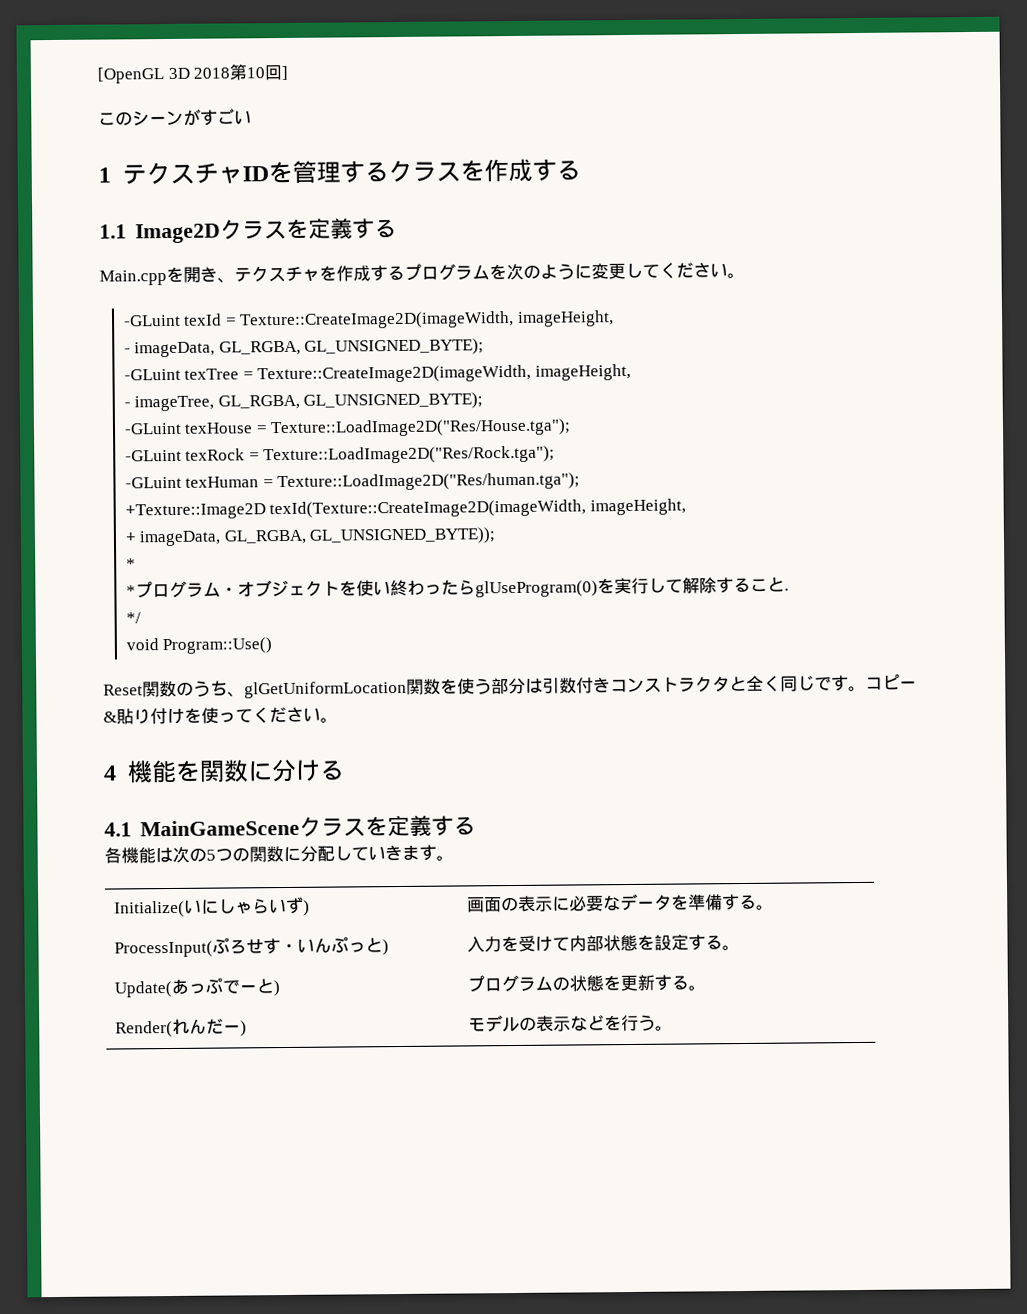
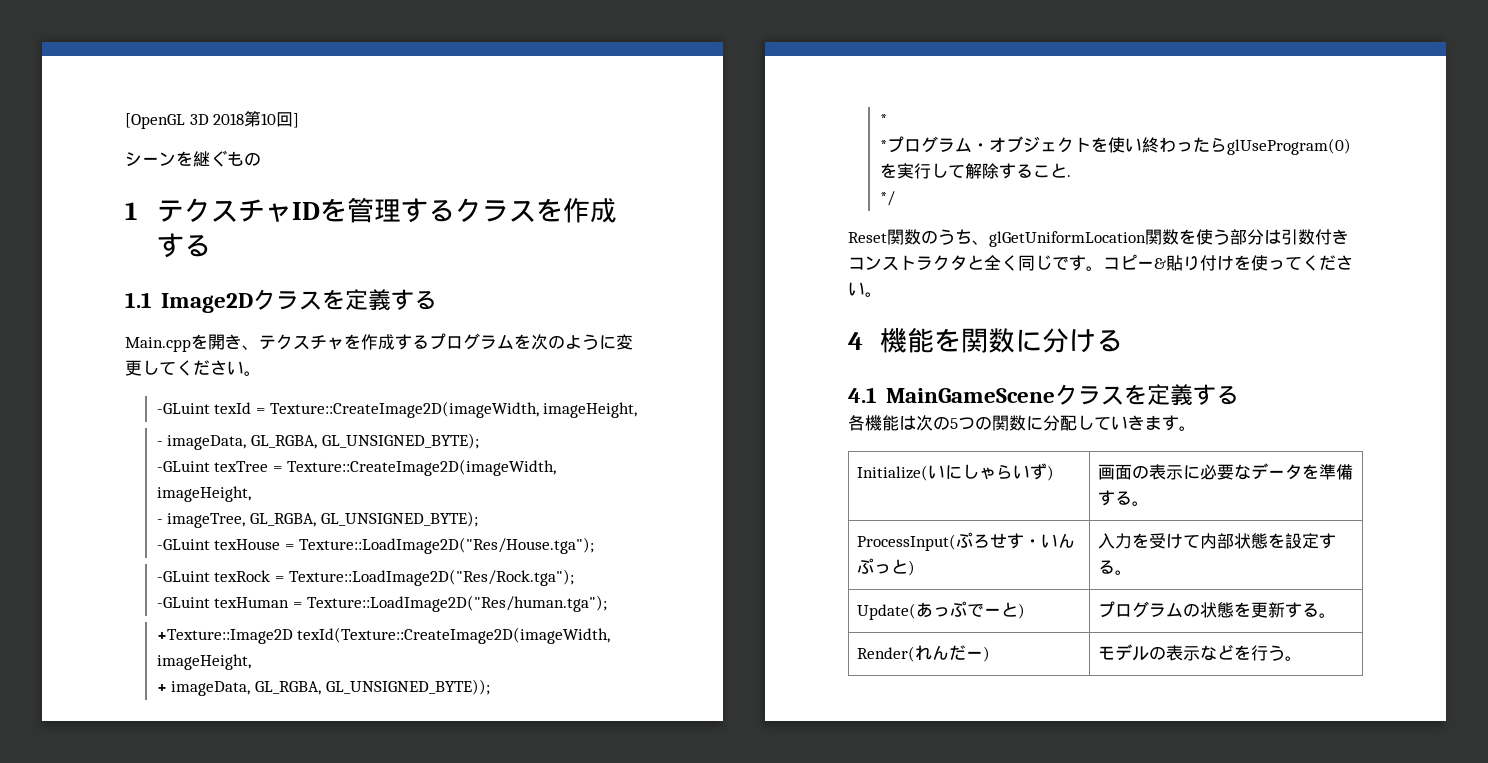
[98,108,252,127] このシーンがすごい -> [125,150,261,167] シーンを継ぐもの
[125,637,273,655] // void Program::Use() -> (895, 198) none

